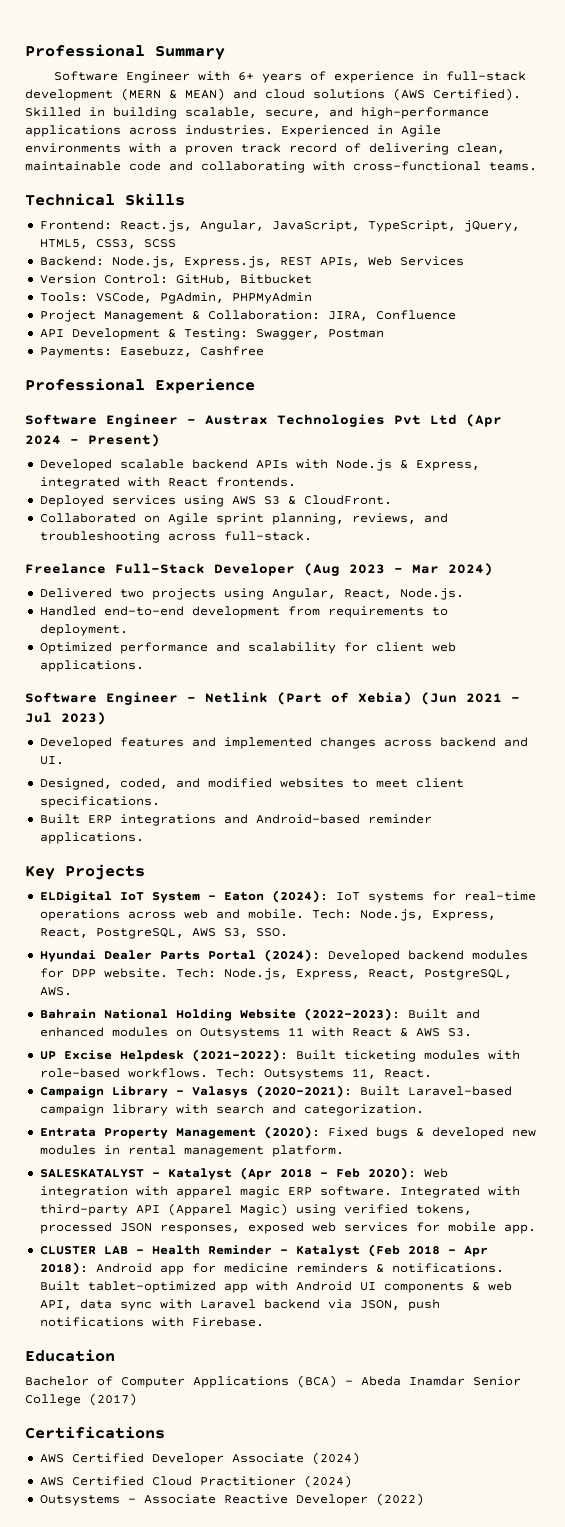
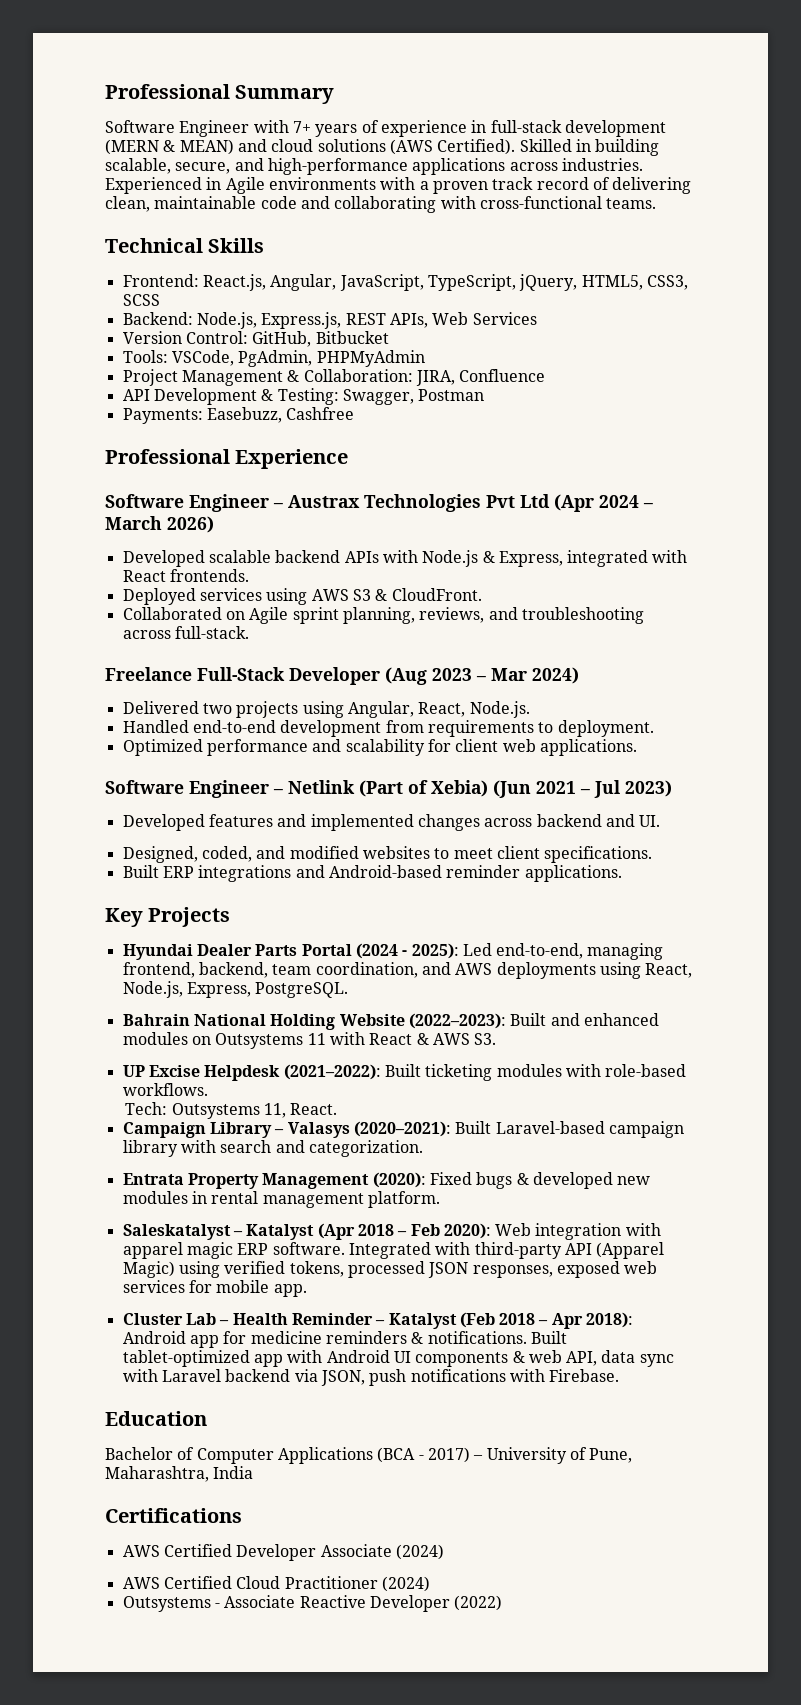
[238,72,255,81] 6+ -> [292,121,311,133] 7+
[88,434,160,447] Present) -> [105,516,214,533] March 2026)
[39,890,536,903] [39,909,496,921] [39,928,288,939] [39,949,528,962] [39,968,512,980] [39,987,72,996] ELDigital IoT System – Eaton (2024): IoT systems for real-time operations across web and mobile. Tech: Node.js, Express, React, PostgreSQL, AWS S3, SSO. // Hyundai Dealer Parts Portal (2024): Developed backend modules for DPP website. Tech: Node.js, Express, React, PostgreSQL, AWS. -> [122,943,664,960] [122,962,693,979] [122,981,349,998] Hyundai Dealer Parts Portal (2024 - 2025): Led end-to-end, managing frontend, backend, team coordination, and AWS deployments using React, Node.js, Express, PostgreSQL.
(208, 1073) none -> (208, 1089) //
[39,1168,144,1178] SALESKATALYST -> [122,1224,231,1240] Saleskatalyst
[39,1246,128,1255] CLUSTER LAB -> [122,1313,216,1325] Cluster Lab
[297,1375,521,1388] [25,1393,137,1406] (BCA) – Abeda Inamdar Senior College (2017) -> [377,1447,633,1464] [105,1466,254,1482] (BCA - 2017) – University of Pune, Maharashtra, India

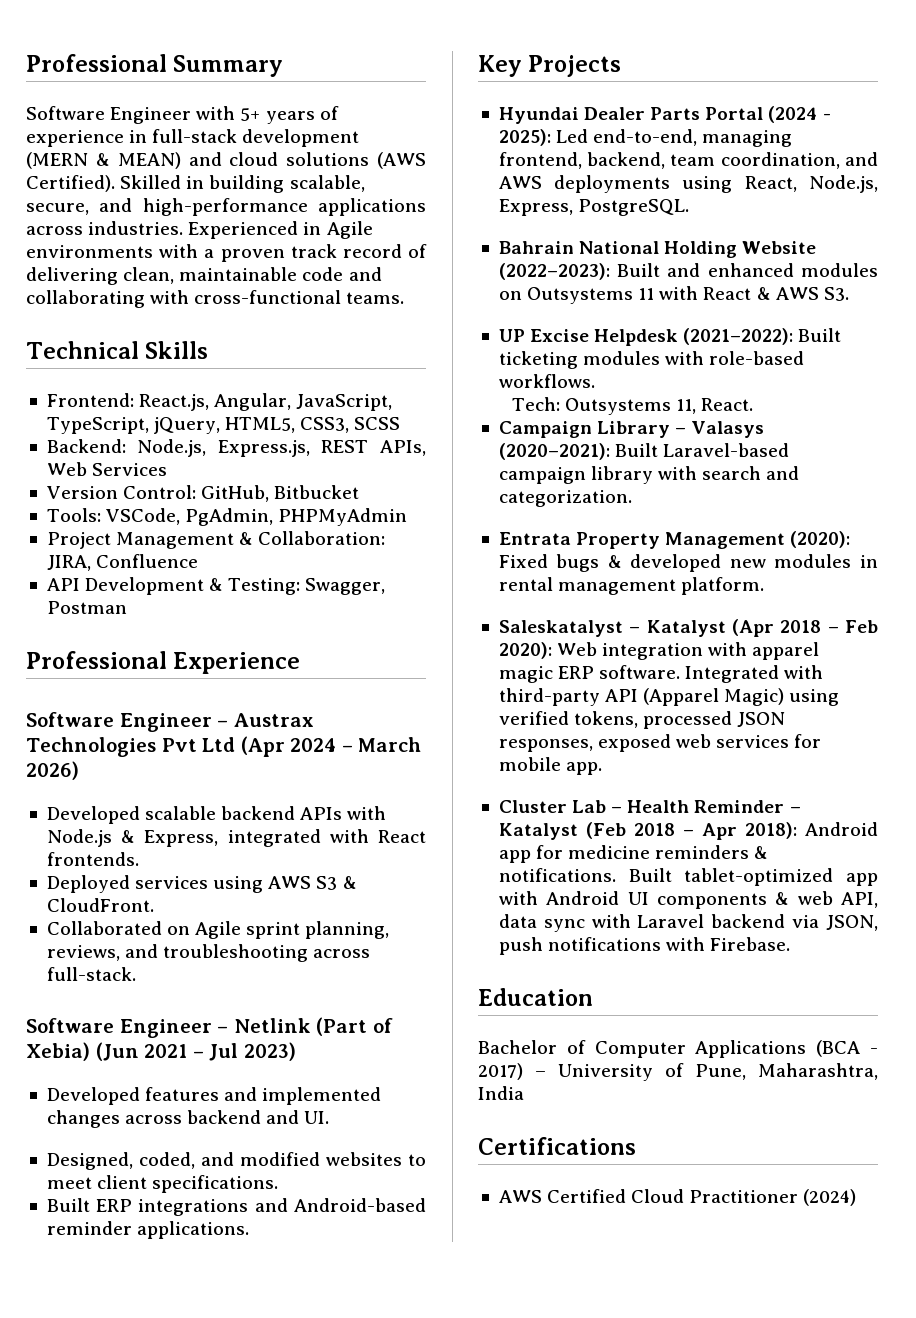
[292,121,311,133] 7+ -> [240,108,261,121] 5+
[122,407,355,424] // Payments: Easebuzz, Cashfree -> (127, 607) none
[105,667,579,685] [122,701,530,718] [122,720,654,737] [122,739,637,756] // Freelance Full-Stack Developer (Aug 2023 – Mar 2024) // Delivered two projects using Angular, React, Node.js. // Handled end-to-end development from requirements to deployment. // Optimized performance and scalability for client web applications. -> (136, 974) none
[122,1544,444,1561] // AWS Certified Developer Associate (2024) -> (636, 1146) none
[122,1595,503,1612] // Outsystems - Associate Reactive Developer (2022) -> (857, 1197) none

